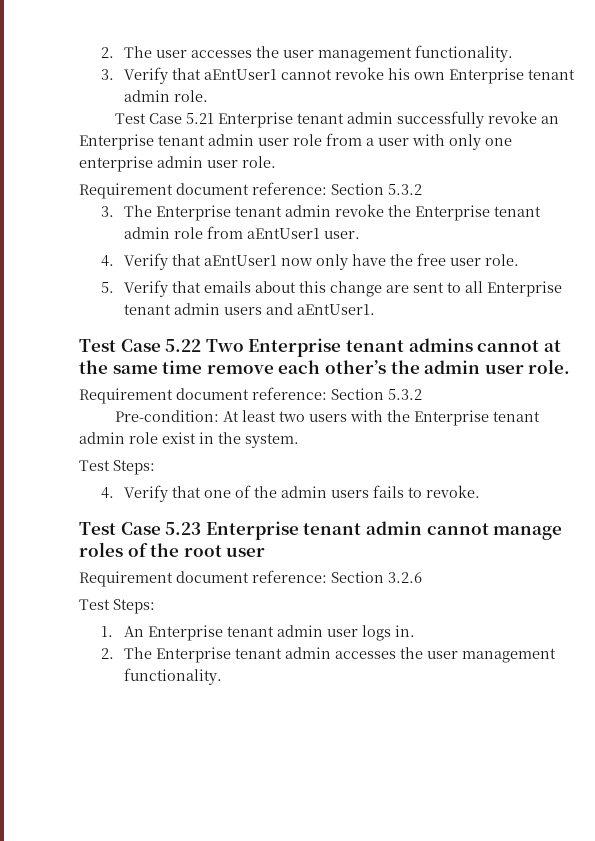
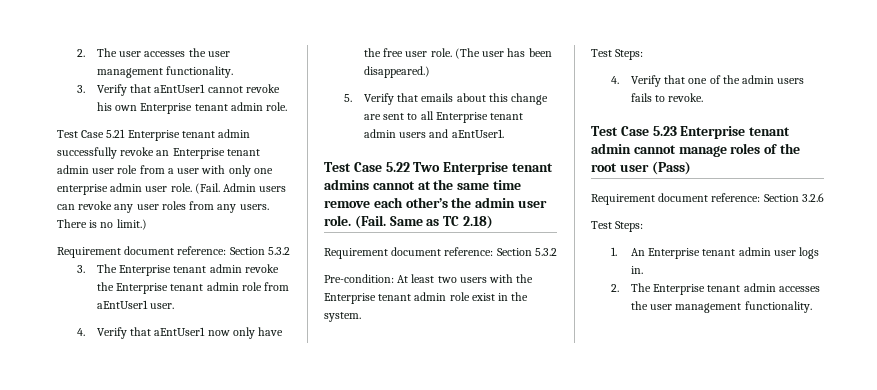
(276, 162) none -> [194,183,287,194] [57,201,269,213] [57,219,147,230] (Fail. Admin users can revoke any user roles from any users. There is no limit.)
(519, 260) none -> [454,48,552,59] [363,66,430,78] (The user has been disappeared.)
(571, 366) none -> [354,215,493,229] (Fail. Same as TC 2.18)
(266, 552) none -> [651,161,691,175] (Pass)

